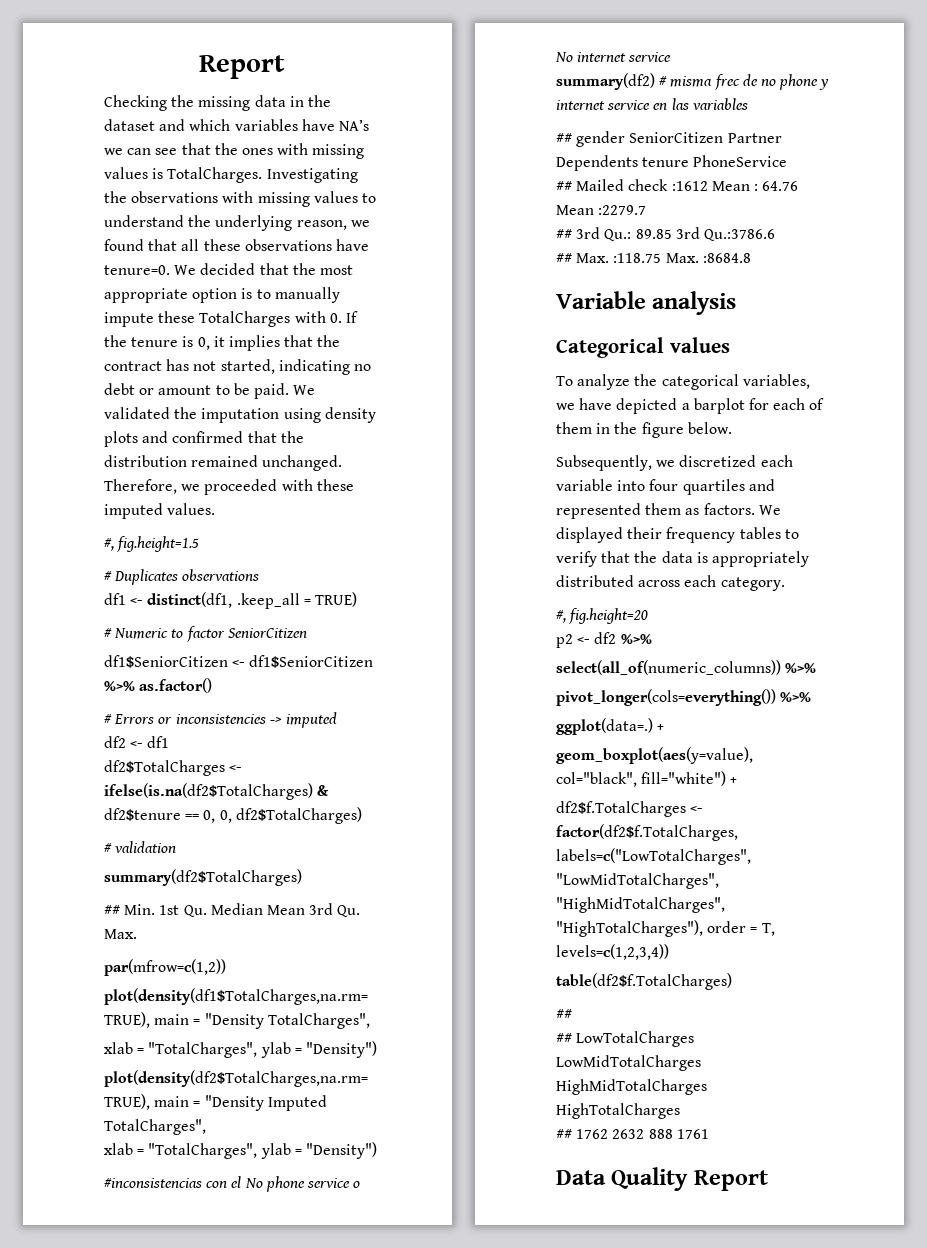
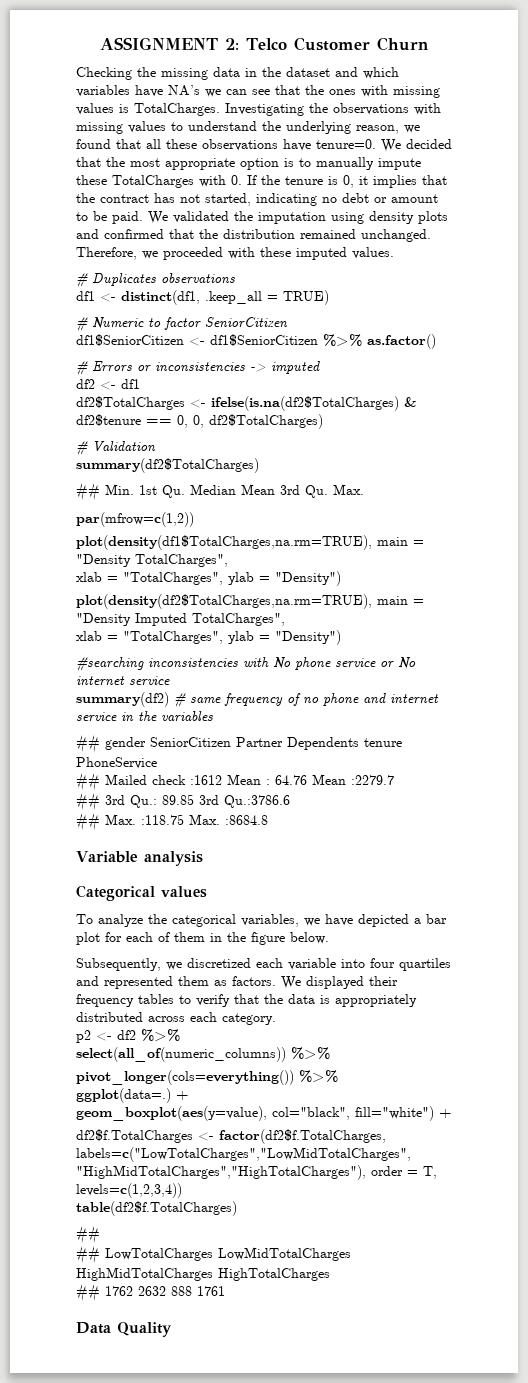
[198,55,285,79] Report -> [99,37,429,51] ASSIGNMENT 2: Telco Customer Churn
[104,536,200,552] // #, fig.height=1.5 -> (394, 253) none
[115,841,177,853] validation -> [92,441,156,452] Validation
[104,1176,242,1188] #inconsistencias con el -> [76,657,269,671] #searching inconsistencies with
[353,1181,361,1188] o -> [380,661,394,668] or
[670,74,758,90] misma frec de -> [190,693,301,706] same frequency of
[819,79,830,90] [556,98,689,110] y internet service en las -> [363,693,439,704] [76,711,157,722] and internet service in the
[693,398,745,414] barplot -> [426,914,447,924] [76,932,100,945] bar plot
[556,608,649,624] // #, fig.height=20 -> (276, 1019) none
[693,1170,768,1191] Report -> (172, 1329) none

